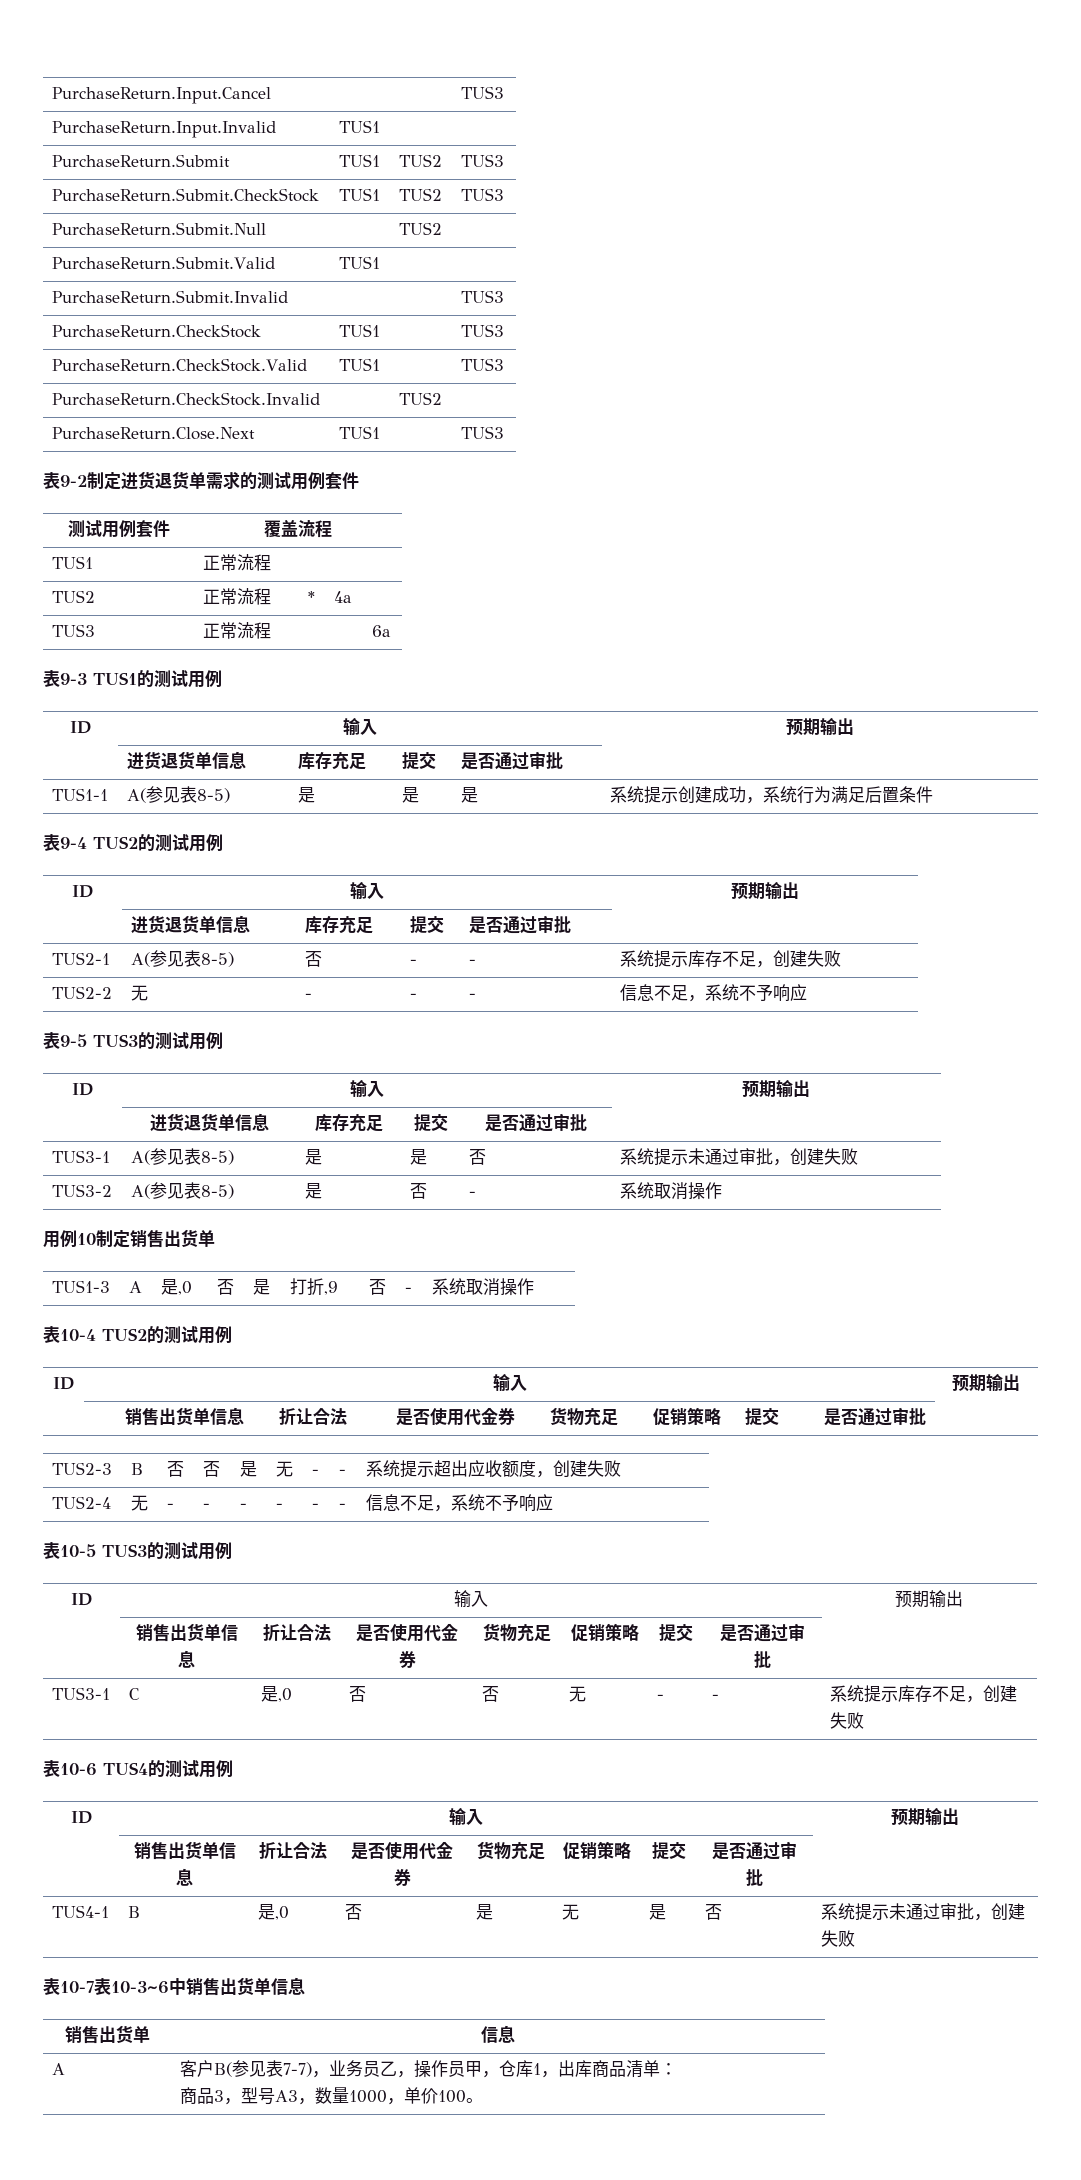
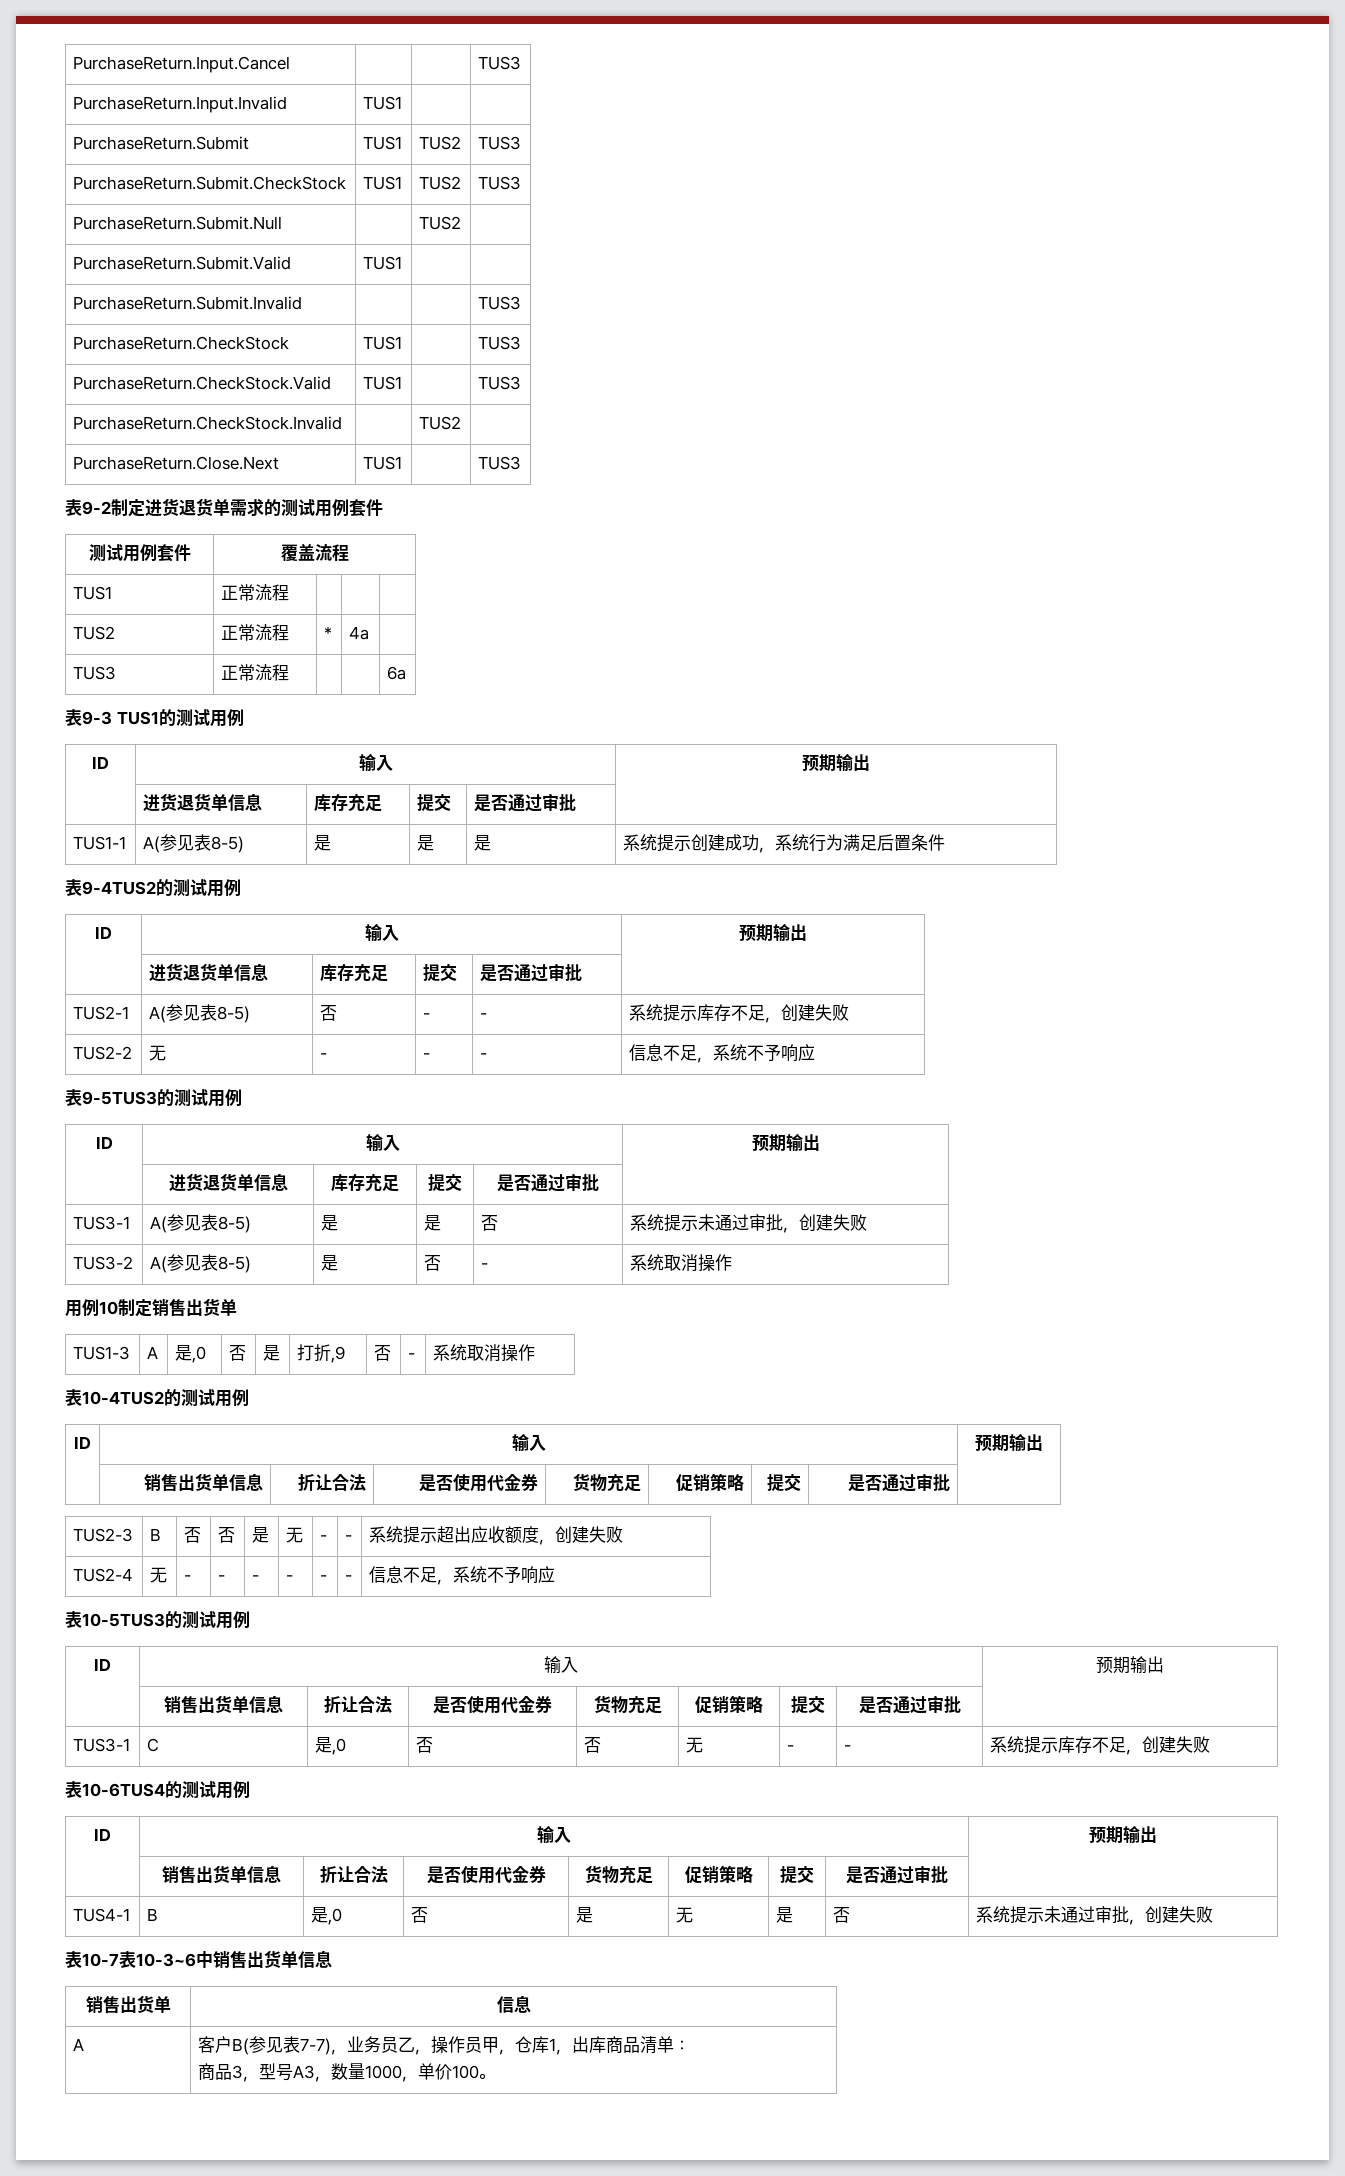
[60,836,138,849] 9-4 TUS2 -> [82,881,156,895] 9-4TUS2
[60,1034,138,1047] 9-5 TUS3 -> [82,1091,157,1105] 9-5TUS3
[60,1328,147,1341] 10-4 TUS2 -> [82,1391,164,1405] 10-4TUS2
[60,1544,147,1557] 10-5 TUS3 -> [82,1613,165,1627] 10-5TUS3
[60,1762,148,1776] 10-6 TUS4 -> [82,1783,165,1797] 10-6TUS4

